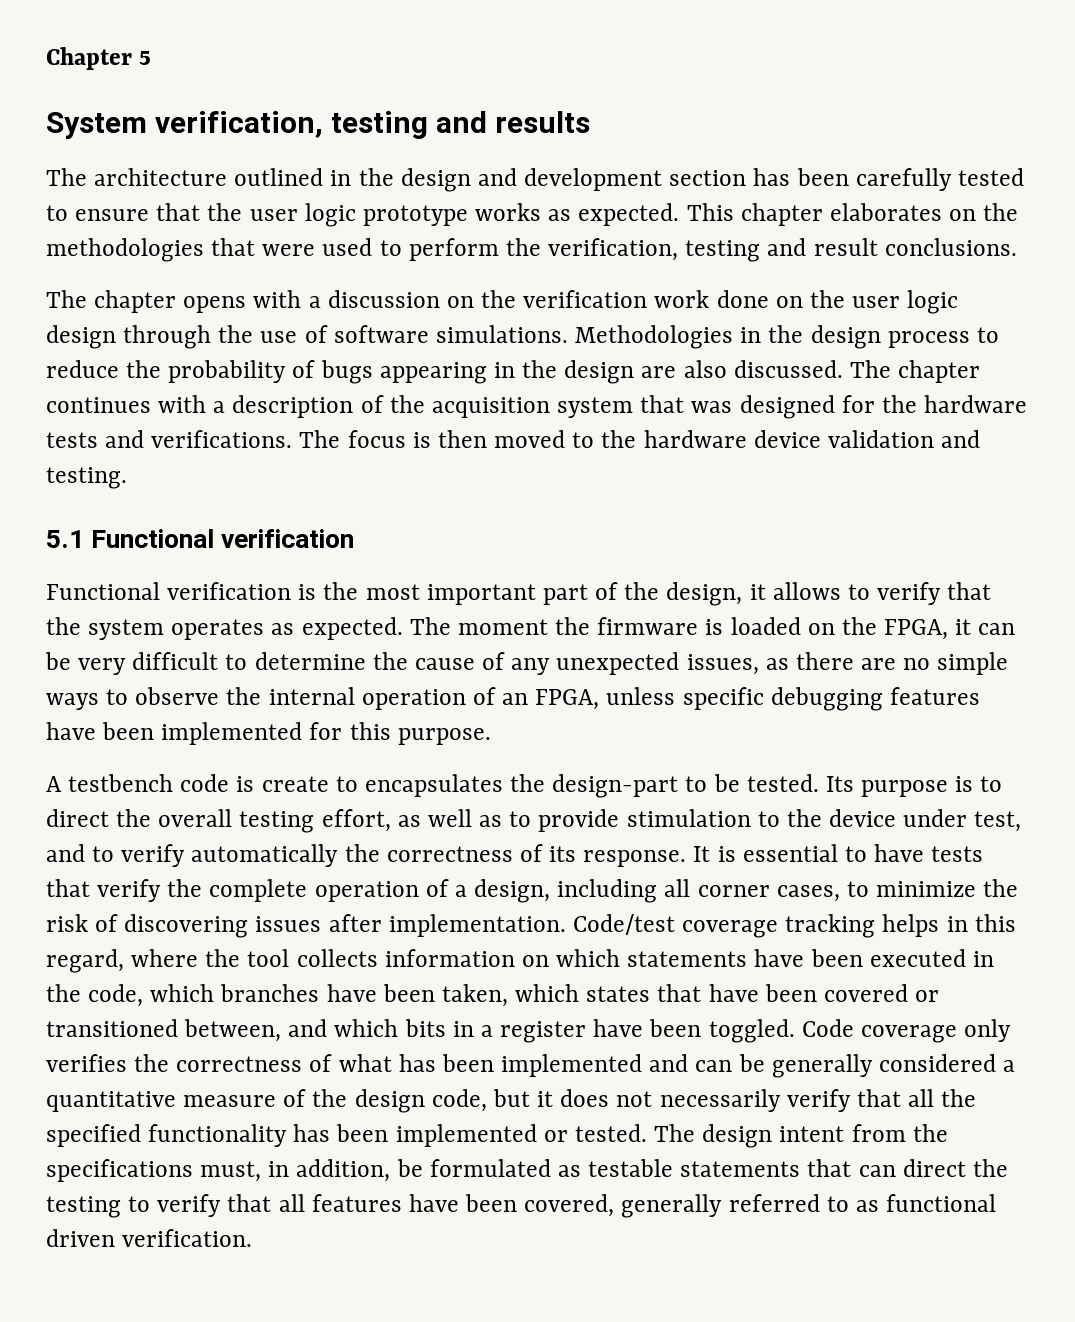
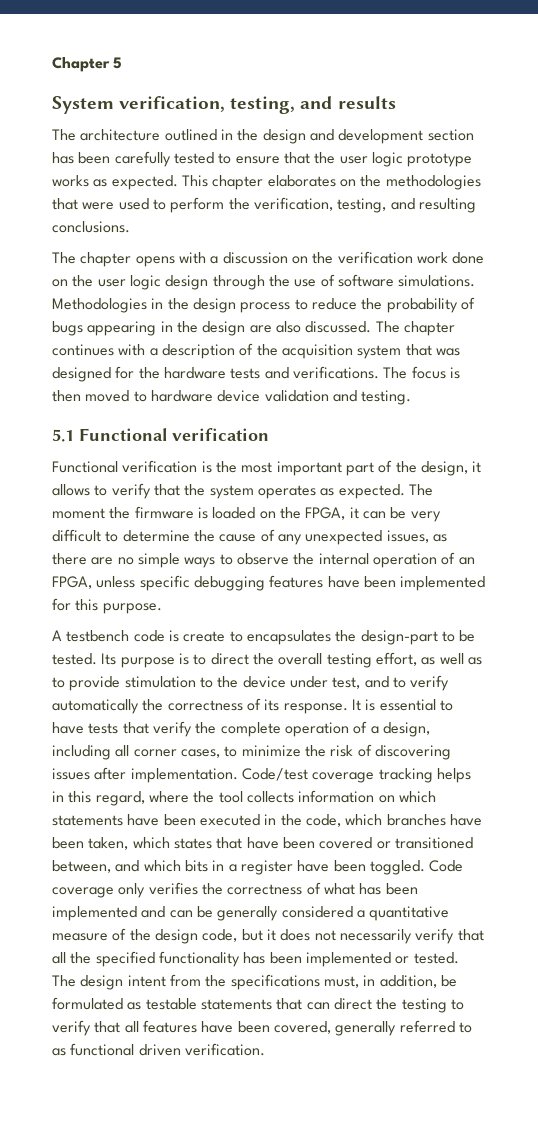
[331,111,429,139] testing -> [230,96,296,114] testing,
[685,238,878,262] testing and result -> [337,198,476,213] testing, and resulting
[601,430,637,448] the -> (147, 396) none

